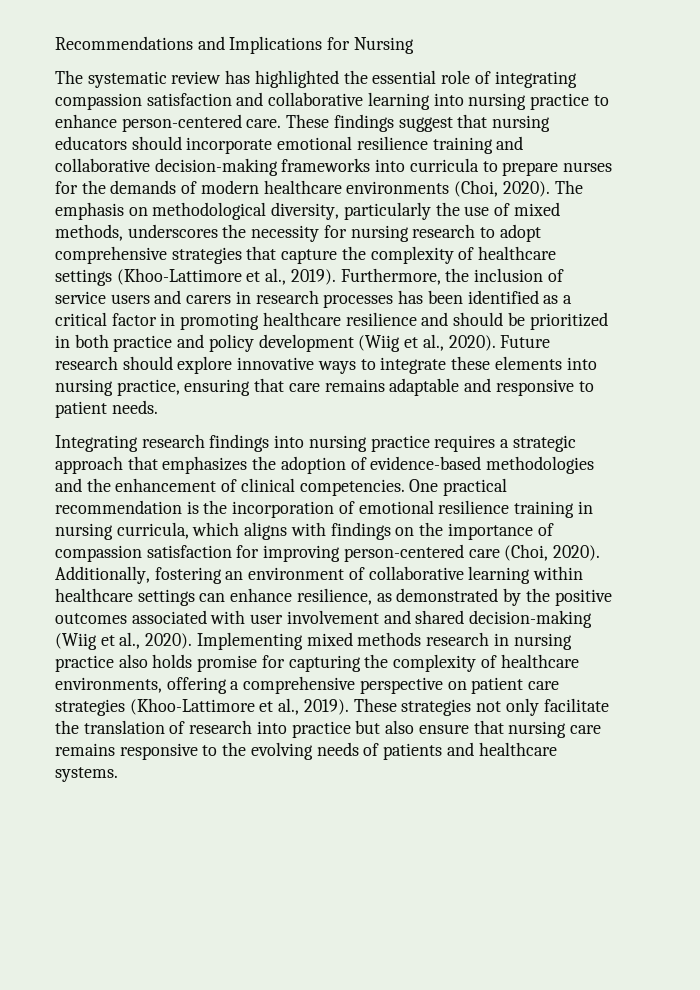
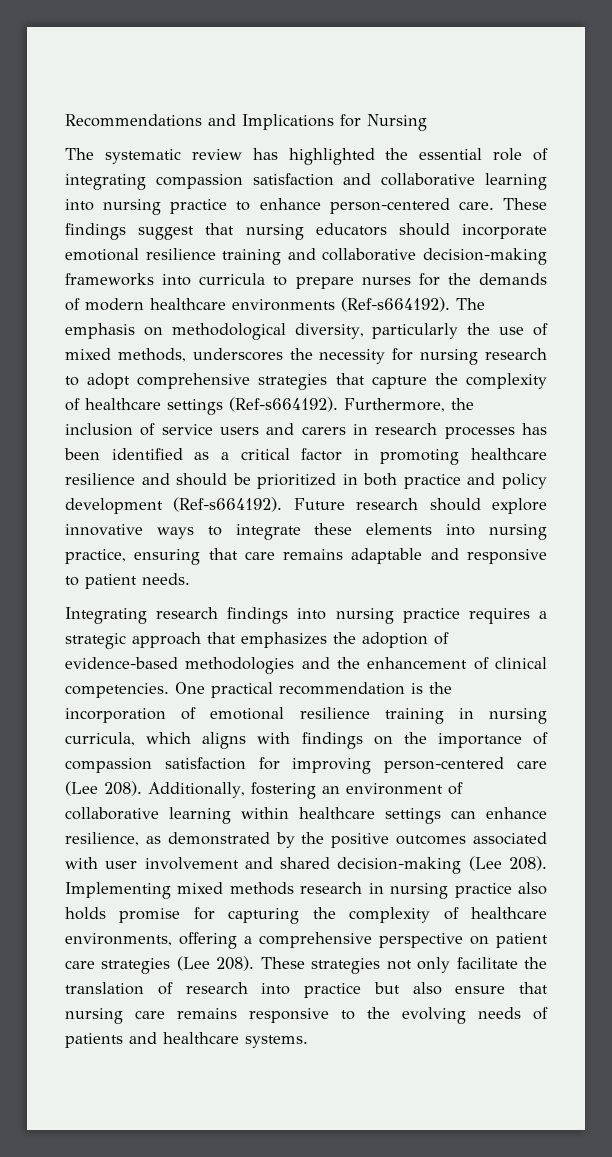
[454,180,550,197] (Choi, 2020). -> [341,297,450,312] (Ref-s664192).
[116,268,336,285] (Khoo-Lattimore et al., 2019). -> [229,397,338,412] (Ref-s664192).
[358,334,496,352] (Wiig et al., 2020). -> [173,497,283,512] (Ref-s664192).
[504,544,601,561] (Choi, 2020). -> [65,781,142,796] (Lee 208).
[55,632,193,650] (Wiig et al., 2020). -> [468,856,547,871] (Lee 208).
[129,698,349,715] (Khoo-Lattimore et al., 2019). -> [176,956,255,971] (Lee 208).

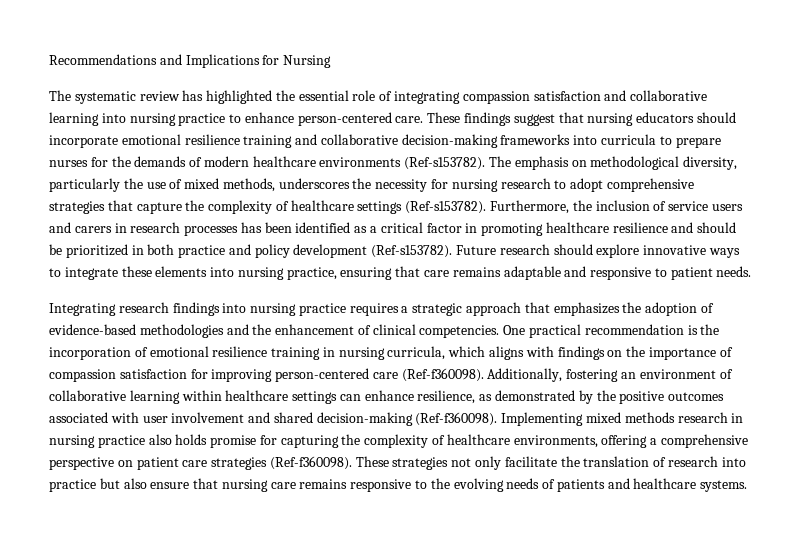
[341,297,450,312] (Ref-s664192). -> [404,157,486,170] (Ref-s153782).
[229,397,338,412] (Ref-s664192). -> [405,201,487,214] (Ref-s153782).
[173,497,283,512] (Ref-s664192). -> [371,245,453,258] (Ref-s153782).
[65,781,142,796] (Lee 208). -> [401,368,484,382] (Ref-f360098).
[468,856,547,871] (Lee 208). -> [415,412,498,426] (Ref-f360098).
[176,956,255,971] (Lee 208). -> [269,456,352,470] (Ref-f360098).

